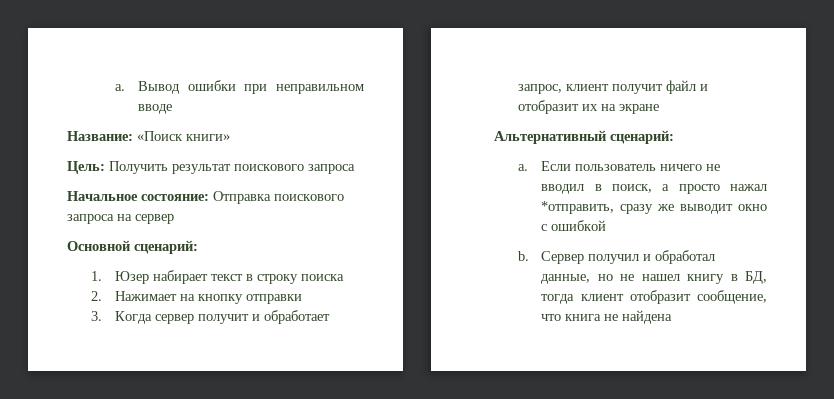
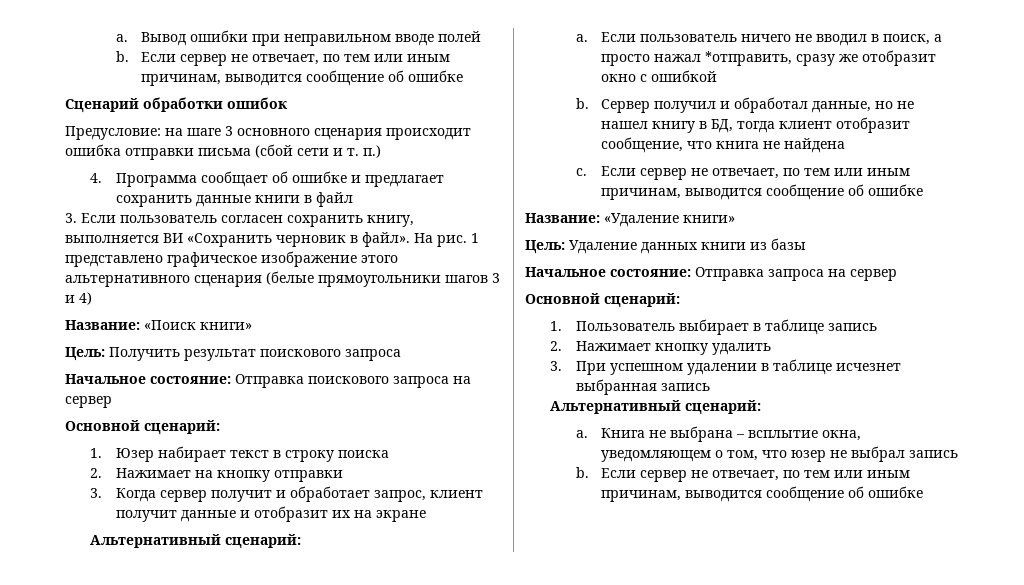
(173, 109) none -> [437,31,481,42] [115,51,450,66] [140,70,463,86] [65,97,287,113] [65,126,471,140] [65,144,381,160] [90,171,444,187] [115,192,353,207] [65,213,414,227] [65,232,479,247] [65,251,398,267] [65,271,500,287] [65,292,92,305] полей // b. Если сервер не отвечает, по тем или иным причинам, выводится сообщение об ошибке // Сценарий обработки ошибок // Предусловие: на шаге 3 основного сценария происходит ошибка отправки письма (сбой сети и т. п.) // 4. Программа сообщает об ошибке и предлагает сохранить данные книги в файл // 3. Если пользователь согласен сохранить книгу, выполняется ВИ «Сохранить черновик в файл». На рис. 1 представлено графическое изображение этого альтернативного сценария (белые прямоугольники шагов 3 и 4)
[665,80,696,94] файл -> [180,510,236,522] данные
[680,204,734,214] выводит -> [861,50,936,66] отобразит
(673, 317) none -> [575,166,910,180] [600,184,923,200] [525,213,735,227] [525,238,806,254] [525,267,897,281] [525,293,680,308] [550,319,877,335] [550,341,771,355] [550,359,901,375] [575,379,710,395] [550,400,762,415] [575,426,861,442] [600,446,958,462] [575,467,910,482] [600,486,923,502] // c. Если сервер не отвечает, по тем или иным причинам, выводится сообщение об ошибке // Название: «Удаление книги» // Цель: Удаление данных книги из базы // Начальное состояние: Отправка запроса на сервер // Основной сценарий: // 1. Пользователь выбирает в таблице запись // 2. Нажимает кнопку удалить // 3. При успешном удалении в таблице исчезнет выбранная запись // Альтернативный сценарий: // a. Книга не выбрана – всплытие окна, уведомляющем о том, что юзер не выбрал запись // b. Если сервер не отвечает, по тем или иным причинам, выводится сообщение об ошибке

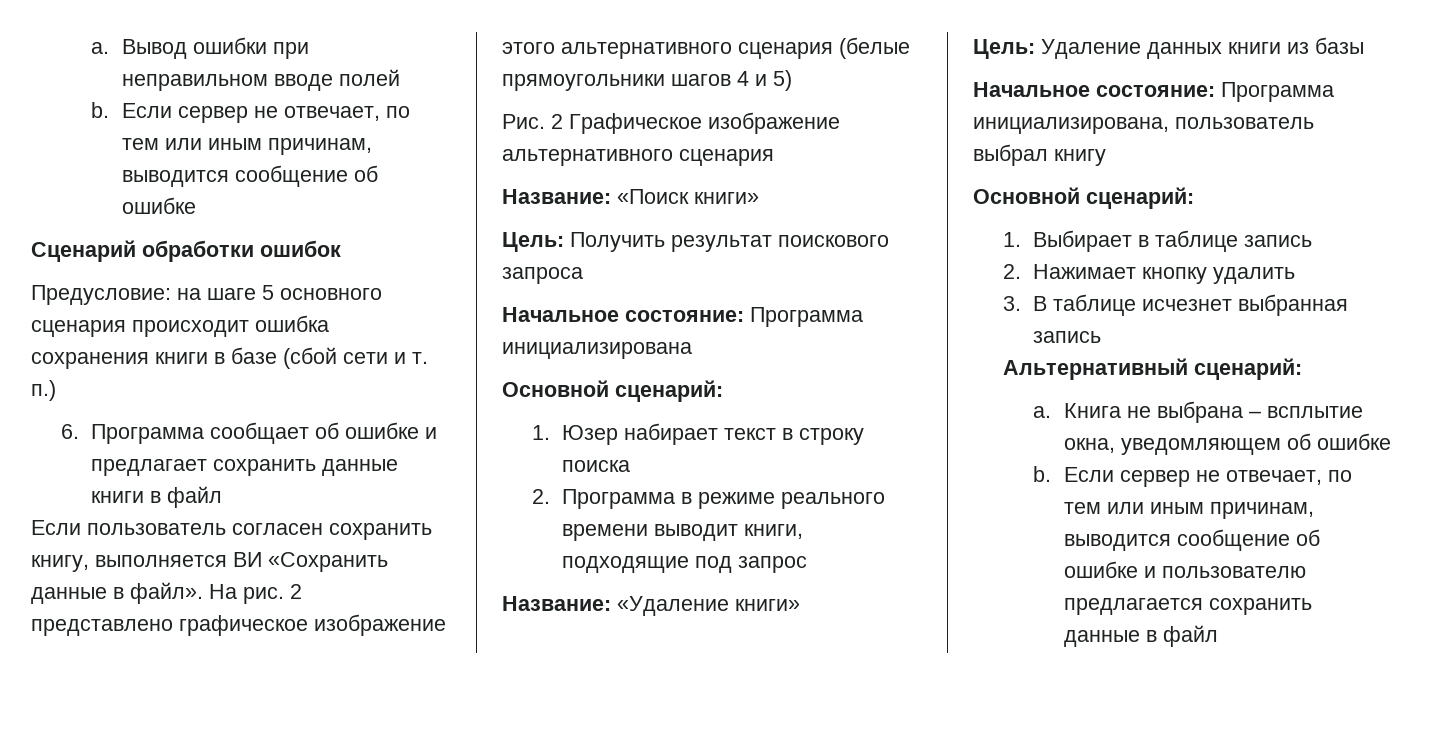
[225,126,233,136] 3 -> [262,285,274,300] 5
[125,148,251,160] отправки письма -> [31,347,277,369] сохранения книги в базе
[90,173,103,183] 4. -> [61,424,80,439] 6.
[65,213,77,223] 3. -> (223, 497) none
[276,235,346,247] черновик -> [31,587,107,604] данные
[471,233,479,243] 1 -> [290,584,302,599] 2
[492,273,500,283] [65,292,92,305] 3 и 4) -> [737,70,792,91] [502,112,840,134] [502,149,774,166] 4 и 5) // Рис. 2 Графическое изображение альтернативного сценария
[235,374,471,388] [65,396,112,408] Отправка поискового запроса на сервер -> [750,307,863,327] [502,342,692,359] Программа инициализирована
[115,468,343,482] [90,486,483,502] [115,506,426,522] [90,534,302,549] [575,32,942,46] [600,50,936,66] [600,70,717,82] [575,97,914,113] [600,117,910,133] [600,137,845,153] [575,166,910,180] [600,184,923,200] Нажимает на кнопку отправки // 3. Когда сервер получит и обработает запрос, клиент получит данные и отобразит их на экране // Альтернативный сценарий: // a. Если пользователь ничего не вводил в поиск, а просто нажал *отправить, сразу же отобразит окно с ошибкой // b. Сервер получил и обработал данные, но не нашел книгу в БД, тогда клиент отобразит сообщение, что книга не найдена // c. Если сервер не отвечает, по тем или иным причинам, выводится сообщение об ошибке -> [562,489,886,509] [562,524,804,541] [562,556,808,573] Программа в режиме реального времени выводит книги, подходящие под запрос
[695,267,897,281] [525,293,680,308] [550,319,749,335] Отправка запроса на сервер // Основной сценарий: // 1. Пользователь выбирает -> [1221,82,1334,102] [973,117,1314,134] [973,144,1106,166] [973,187,1194,209] [1003,230,1133,252] Программа инициализирована, пользователь выбрал книгу // Основной сценарий: // 1. Выбирает
[575,361,769,375] При успешном удалении в -> [1033,296,1048,311] В
[714,446,958,462] о том, что юзер не выбрал запись -> [1286,433,1391,450] об ошибке
(923, 492) none -> [1143,566,1306,578] [1063,598,1312,615] [1063,625,1218,647] и пользователю предлагается сохранить данные в файл

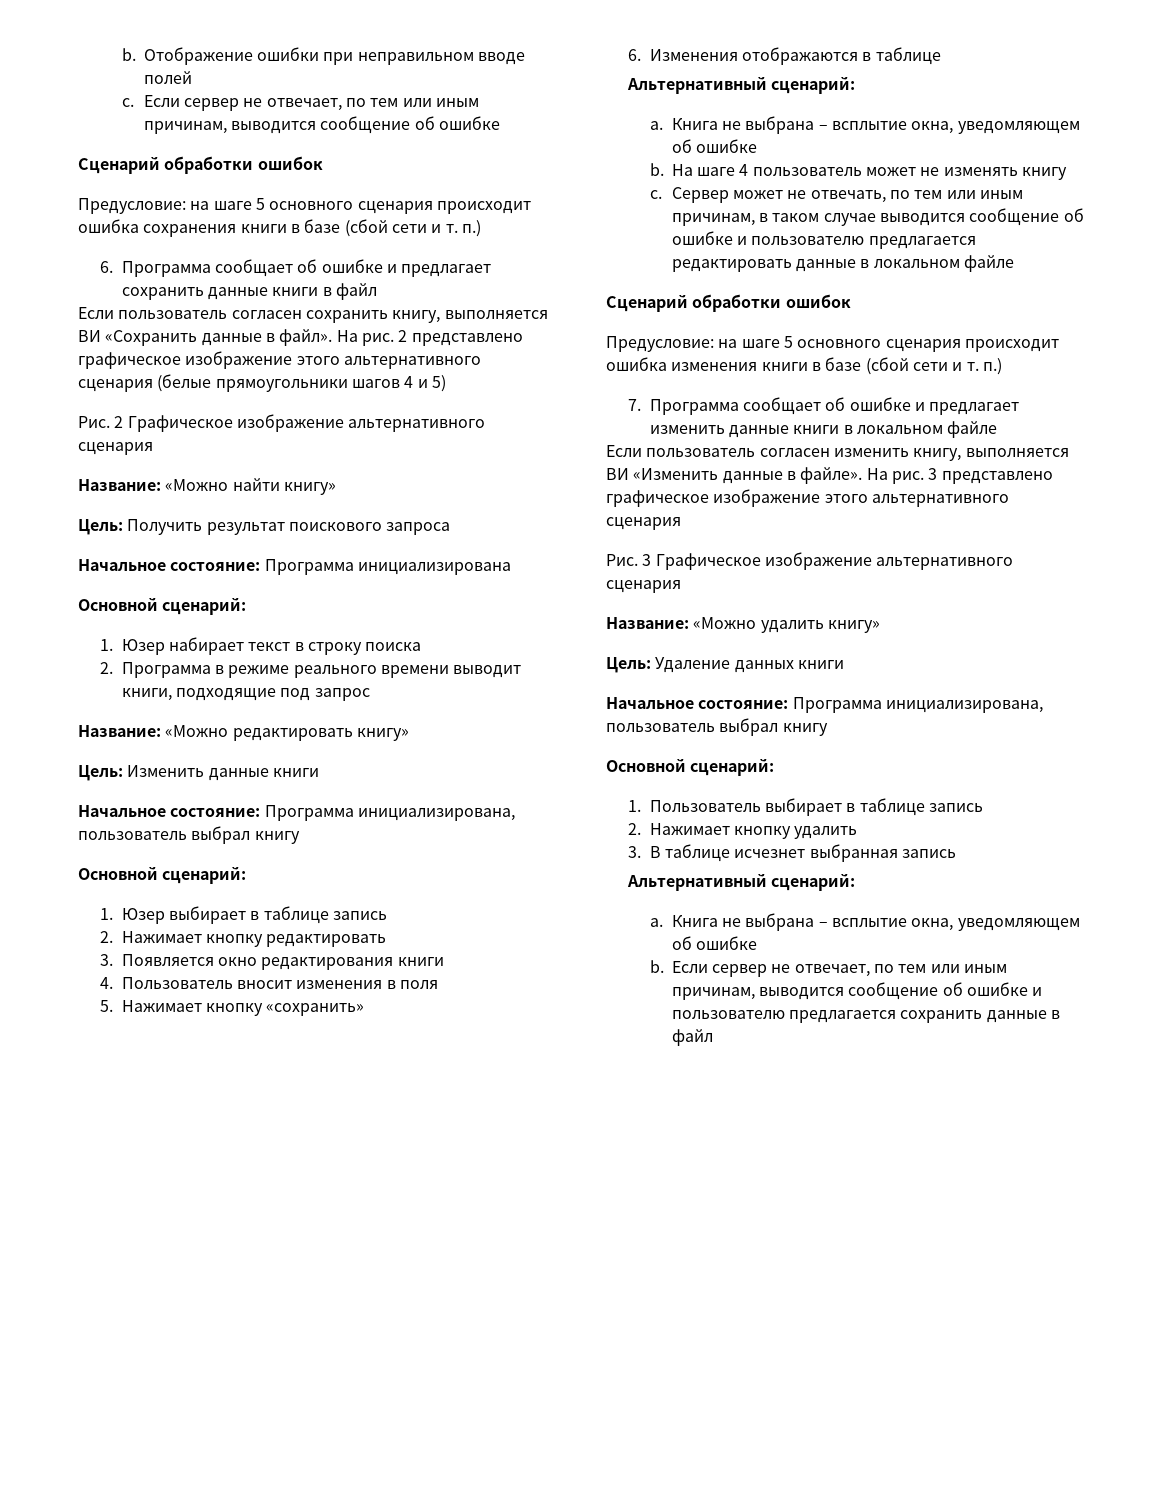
[91,39,187,59] a. Вывод -> [121,47,253,65] b. Отображение
[91,102,110,118] b. -> [121,98,134,107] c.
[617,189,759,204] «Поиск книги» -> [165,478,336,495] «Можно найти книгу»
[617,596,800,616] [973,37,1364,59] «Удаление книги» // Цель: Удаление данных книги из базы -> [165,725,409,741] [78,765,319,781] «Можно редактировать книгу» // Цель: Изменить данные книги
[1033,230,1133,252] Выбирает -> [121,906,388,924] [99,931,387,947] [99,954,444,970] [99,977,439,989] [99,1000,365,1016] [627,47,941,65] [626,77,856,94] [649,116,1080,134] [671,139,758,153] [649,163,1068,180] [649,187,1023,203] [671,208,1084,226] [671,231,976,249] [671,255,1014,272] [606,294,851,312] [606,336,1059,352] [606,357,1002,375] [627,397,1020,415] [649,421,998,438] [606,445,1069,461] [606,467,1053,484] [606,489,1009,507] [606,517,681,530] [606,552,1014,570] [606,580,681,593] [606,617,880,633] [606,657,844,673] [606,697,1043,713] [606,718,828,736] [606,759,775,776] [627,798,843,816] Юзер выбирает в таблице запись // 2. Нажимает кнопку редактировать // 3. Появляется окно редактирования книги // 4. Пользователь вносит изменения в поля // 5. Нажимает кнопку «сохранить» // 6. Изменения отображаются в таблице // Альтернативный сценарий: // a. Книга не выбрана – всплытие окна, уведомляющем об ошибке // b. На шаге 4 пользователь может не изменять книгу // c. Сервер может не отвечать, по тем или иным причинам, в таком случае выводится сообщение об ошибке и пользователю предлагается редактировать данные в локальном файле // Сценарий обработки ошибок // Предусловие: на шаге 5 основного сценария происходит ошибка изменения книги в базе (сбой сети и т. п.) // 7. Программа сообщает об ошибке и предлагает изменить данные книги в локальном файле // Если пользователь согласен изменить книгу, выполняется ВИ «Изменить данные в файле». На рис. 3 представлено графическое изображение этого альтернативного сценария // Рис. 3 Графическое изображение альтернативного сценария // Название: «Можно удалить книгу» // Цель: Удаление данных книги // Начальное состояние: Программа инициализирована, пользователь выбрал книгу // Основной сценарий: // 1. Пользователь выбирает

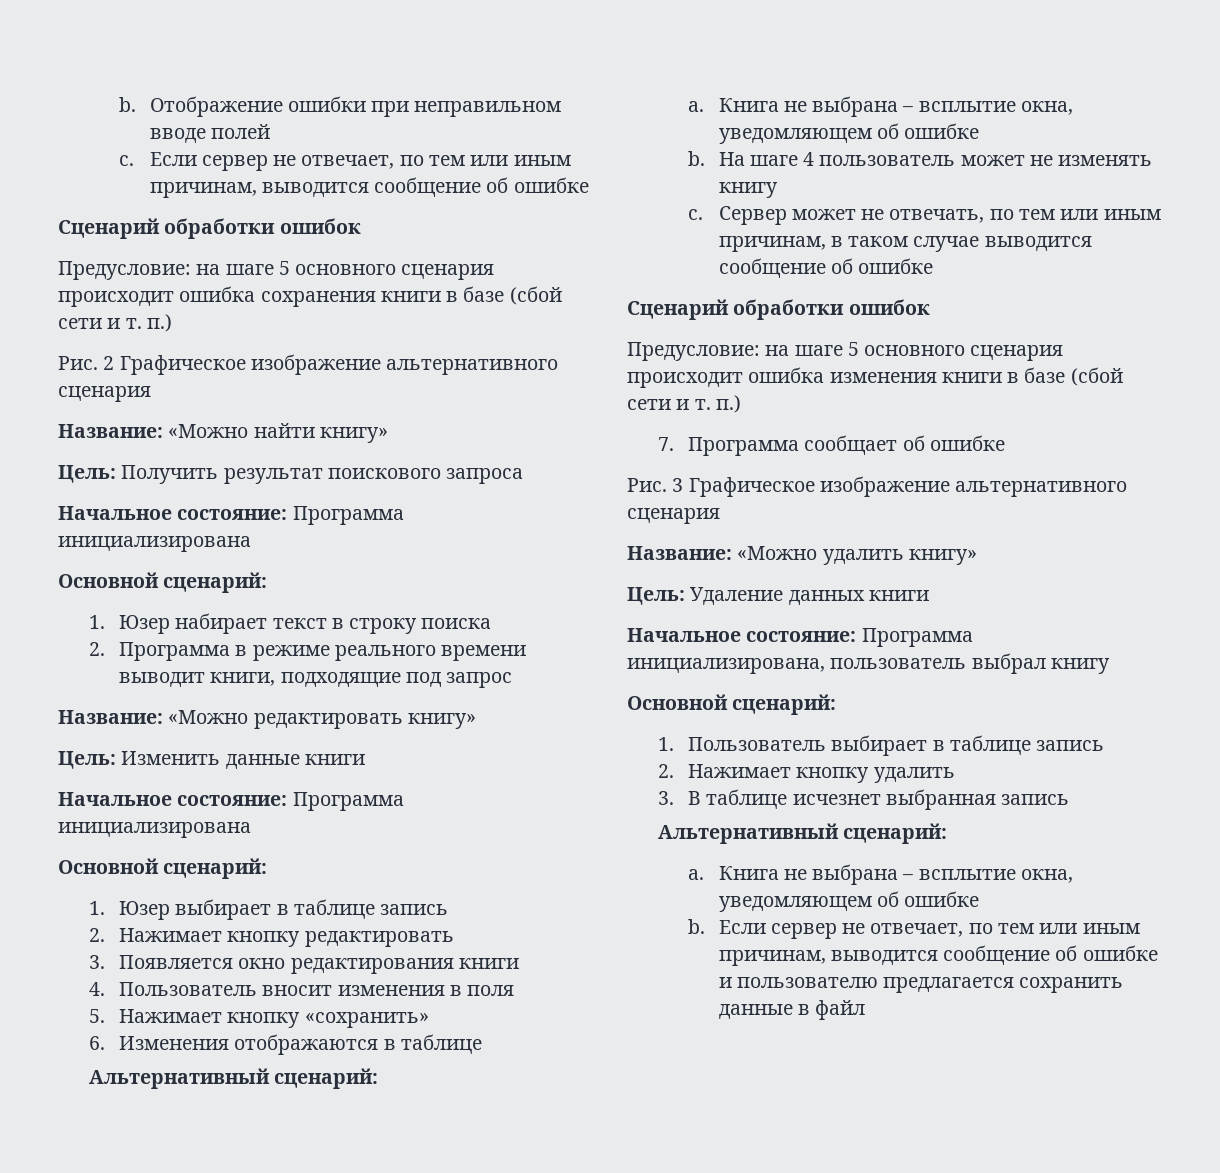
[99,259,492,277] [121,283,378,300] [78,307,548,323] [78,329,523,346] [78,351,481,369] [78,374,446,392] // 6. Программа сообщает об ошибке и предлагает сохранить данные книги в файл // Если пользователь согласен сохранить книгу, выполняется ВИ «Сохранить данные в файл». На рис. 2 представлено графическое изображение этого альтернативного сценария (белые прямоугольники шагов 4 и 5) -> (172, 323) none
[357,808,515,821] [78,826,300,844] инициализирована, пользователь выбрал книгу -> [58,822,251,838] инициализирована
[737,236,976,249] [671,255,1014,272] и пользователю предлагается редактировать данные в локальном файле -> (934, 266) none
[915,402,1020,415] [649,421,998,438] [606,445,1069,461] [606,467,1053,484] [606,489,1009,507] [606,517,681,530] и предлагает изменить данные книги в локальном файле // Если пользователь согласен изменить книгу, выполняется ВИ «Изменить данные в файле». На рис. 3 представлено графическое изображение этого альтернативного сценария -> (1005, 443) none

